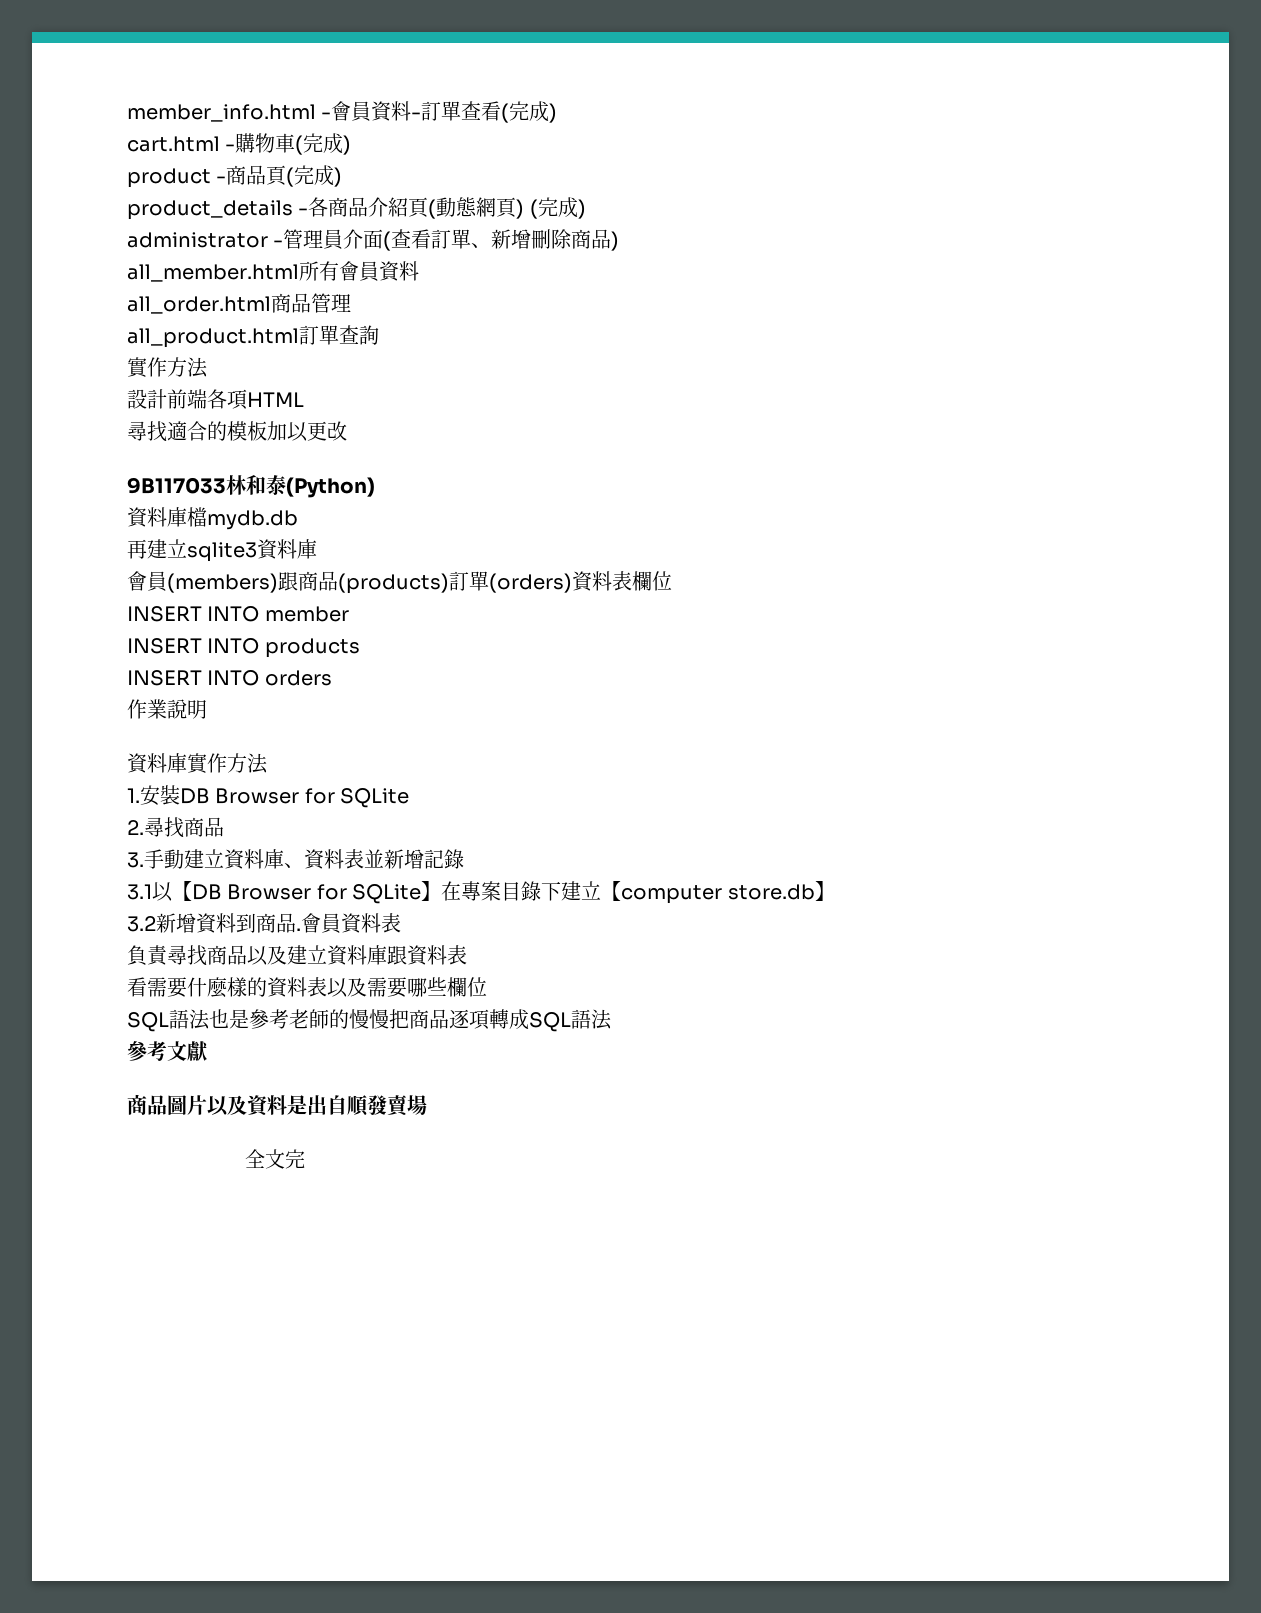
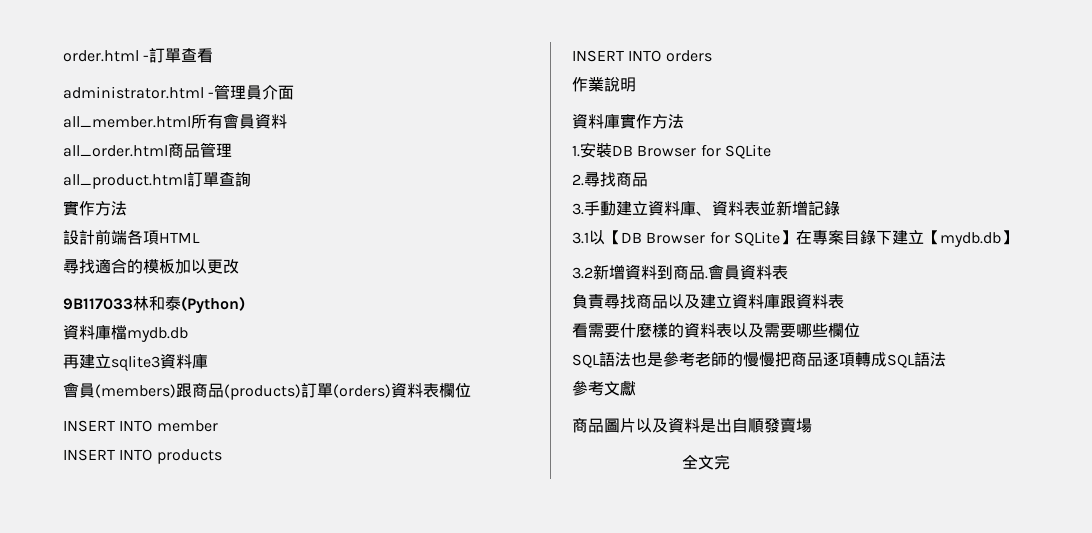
[127,101,412,122] member_info.html -會員資料 -> [63,50,139,62] order.html
[501,101,558,123] [127,133,352,155] [127,165,343,188] [127,197,586,220] [127,229,620,251] (完成) // cart.html -購物車(完成) // product -商品頁(完成) // product_details -各商品介紹頁(動態網頁) (完成) // administrator -管理員介面(查看訂單、新增刪除商品) -> [63,84,295,100] // administrator.html -管理員介面
[621,884,815,904] computer store.db -> [939,232,1001,247] mydb.db

